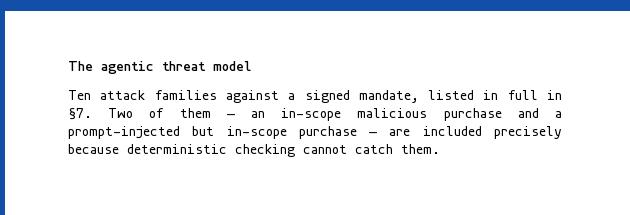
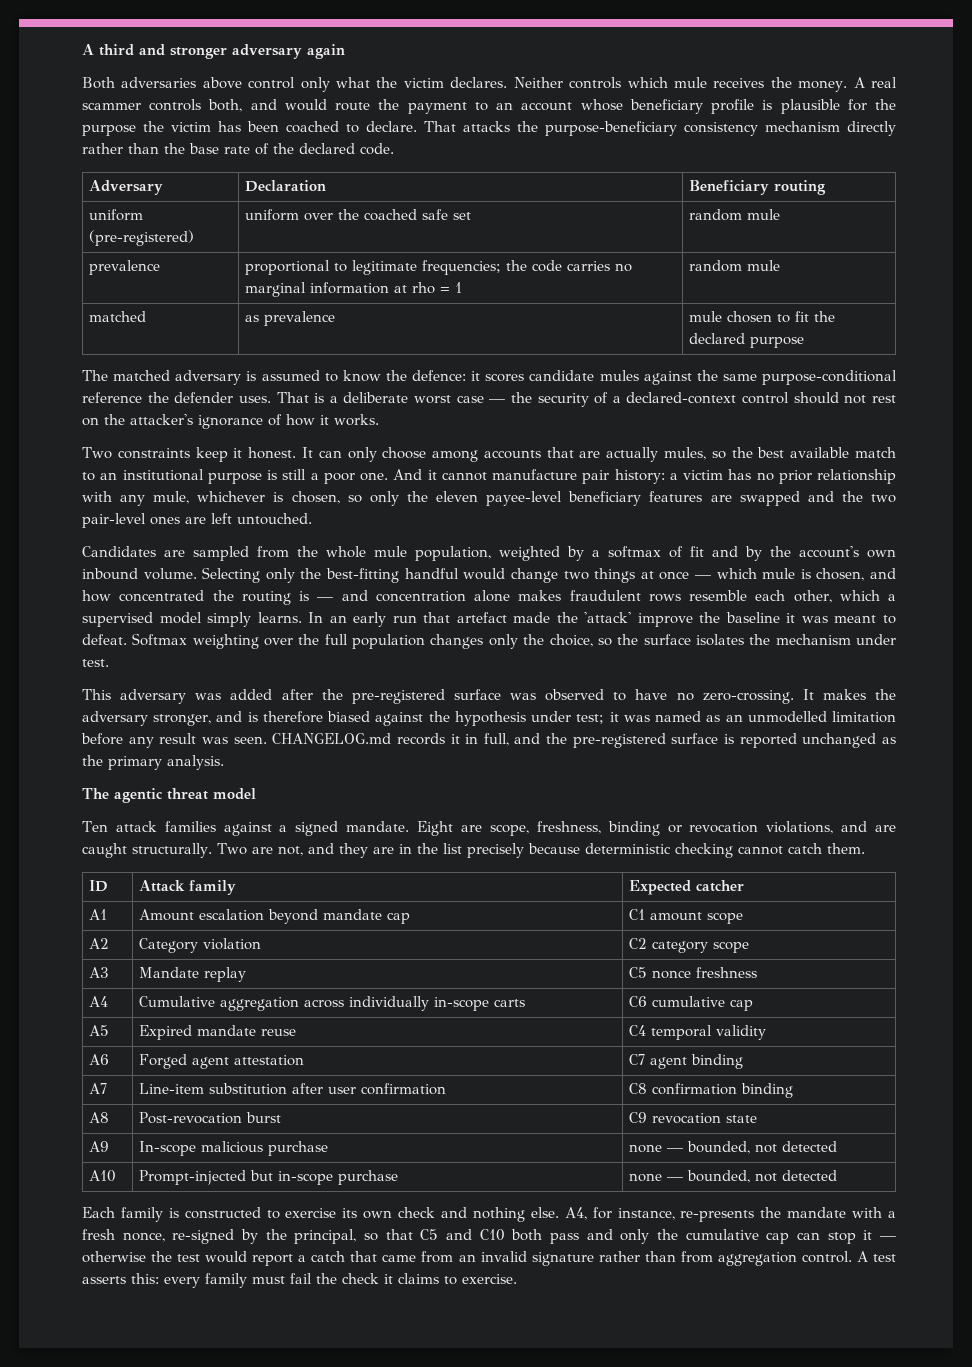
(68, 66) none -> [82,44,345,59] [82,77,897,92] [82,99,897,114] [82,121,896,136] [82,143,394,155] [88,180,163,195] [244,180,326,192] [688,180,826,195] [88,209,143,221] [88,230,194,246] [244,209,471,221] [688,209,780,221] [88,260,160,275] [244,260,632,275] [244,282,462,297] [688,260,780,272] [88,311,146,322] [244,311,335,326] [688,311,835,323] [688,333,804,348] [82,370,897,385] [82,392,897,407] [82,414,379,429] [82,447,896,462] [82,469,896,484] [82,491,897,506] [82,513,312,528] [82,546,896,561] [82,567,896,583] [82,590,896,605] [82,612,896,627] [82,633,897,649] [82,659,109,667] [82,689,896,704] [82,711,897,726] [81,733,896,748] [82,755,224,770] A third and stronger adversary again // Both adversaries above control only what the victim declares. Neither controls which mule receives the money. A real scammer controls both, and would route the payment to an account whose beneficiary profile is plausible for the purpose the victim has been coached to declare. That attacks the purpose-beneficiary consistency mechanism directly rather than the base rate of the declared code. // Adversary | Declaration | Beneficiary routing // uniform (pre-registered) | uniform over the coached safe set | random mule // prevalence | proportional to legitimate frequencies; the code carries no marginal information at rho = 1 | random mule // matched | as prevalence | mule chosen to fit the declared purpose // The matched adversary is assumed to know the defence: it scores candidate mules against the same purpose-conditional reference the defender uses. That is a deliberate worst case — the security of a declared-context control should not rest on the attacker's ignorance of how it works. // Two constraints keep it honest. It can only choose among accounts that are actually mules, so the best available match to an institutional purpose is still a poor one. And it cannot manufacture pair history: a victim has no prior relationship with any mule, whichever is chosen, so only the eleven payee-level beneficiary features are swapped and the two pair-level ones are left untouched. // Candidates are sampled from the whole mule population, weighted by a softmax of fit and by the account's own inbound volume. Selecting only the best-fitting handful would change two things at once — which mule is chosen, and how concentrated the routing is — and concentration alone makes fraudulent rows resemble each other, which a supervised model simply learns. In an early run that artefact made the 'attack' improve the baseline it was meant to defeat. Softmax weighting over the full population changes only the choice, so the surface isolates the mechanism under test. // This adversary was added after the pre-registered surface was observed to have no zero-crossing. It makes the adversary stronger, and is therefore biased against the hypothesis under test; it was named as an unmodelled limitation before any result was seen. CHANGELOG.md records it in full, and the pre-registered surface is reported unchanged as the primary analysis. //
[358,90,562,103] [68,108,562,121] [68,126,482,139] mandate, listed in full in §7. Two of them — an in-scope malicious purchase and a prompt-injected but in-scope purchase — are included -> [346,821,896,836] [82,843,462,858] mandate. Eight are scope, freshness, binding or revocation violations, and are caught structurally. Two are not, and they are in the list
(440, 149) none -> [88,880,108,892] [138,880,236,895] [628,880,744,895] [88,909,107,920] [138,909,410,924] [628,909,743,924] [88,938,109,949] [138,938,261,953] [628,938,749,953] [88,967,109,978] [138,967,246,982] [628,967,757,979] [88,996,108,1007] [138,996,525,1011] [628,996,753,1011] [88,1025,109,1036] [138,1025,296,1040] [628,1025,766,1040] [88,1054,109,1065] [138,1054,304,1069] [628,1054,743,1069] [88,1083,107,1094] [138,1083,446,1095] [628,1083,793,1098] [88,1112,109,1123] [138,1112,281,1124] [628,1112,757,1124] [88,1141,109,1152] [138,1141,328,1156] [628,1141,837,1154] [88,1170,116,1182] [138,1170,398,1185] [628,1170,837,1183] [82,1207,897,1222] [82,1229,896,1244] [82,1251,896,1266] [82,1273,517,1288] // ID | Attack family | Expected catcher // A1 | Amount escalation beyond mandate cap | C1 amount scope // A2 | Category violation | C2 category scope // A3 | Mandate replay | C5 nonce freshness // A4 | Cumulative aggregation across individually in-scope carts | C6 cumulative cap // A5 | Expired mandate reuse | C4 temporal validity // A6 | Forged agent attestation | C7 agent binding // A7 | Line-item substitution after user confirmation | C8 confirmation binding // A8 | Post-revocation burst | C9 revocation state // A9 | In-scope malicious purchase | none — bounded, not detected // A10 | Prompt-injected but in-scope purchase | none — bounded, not detected // Each family is constructed to exercise its own check and nothing else. A4, for instance, re-presents the mandate with a fresh nonce, re-signed by the principal, so that C5 and C10 both pass and only the cumulative cap can stop it — otherwise the test would report a catch that came from an invalid signature rather than from aggregation control. A test asserts this: every family must fail the check it claims to exercise.

